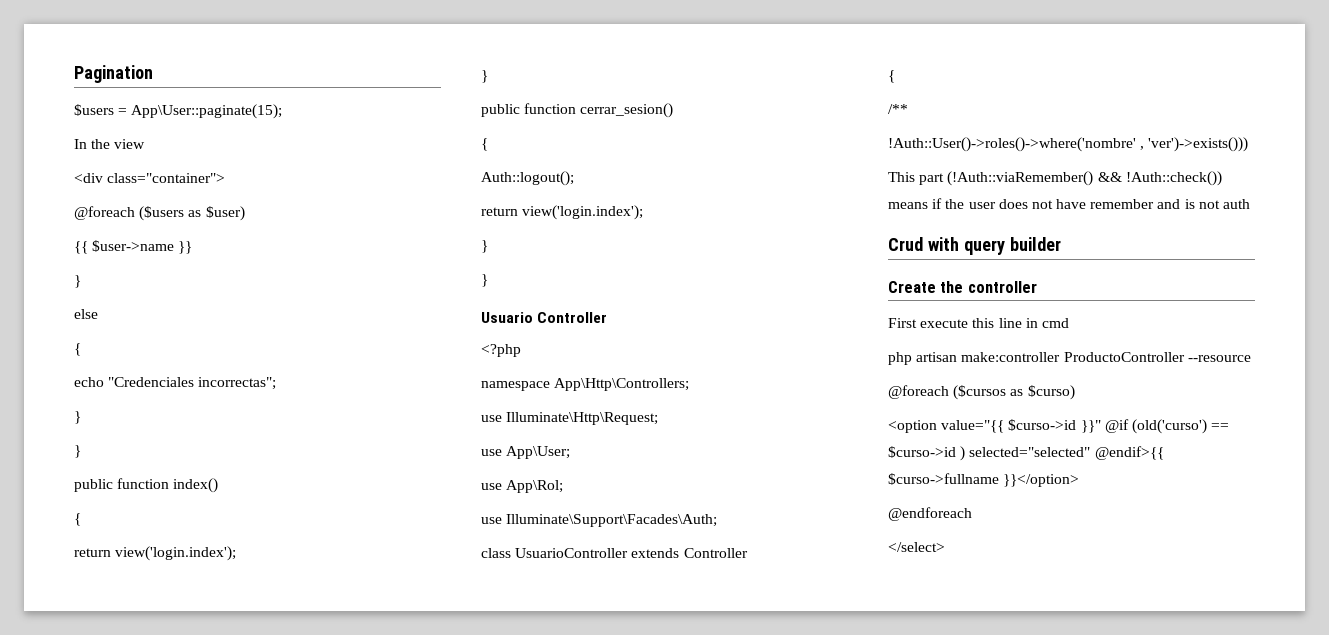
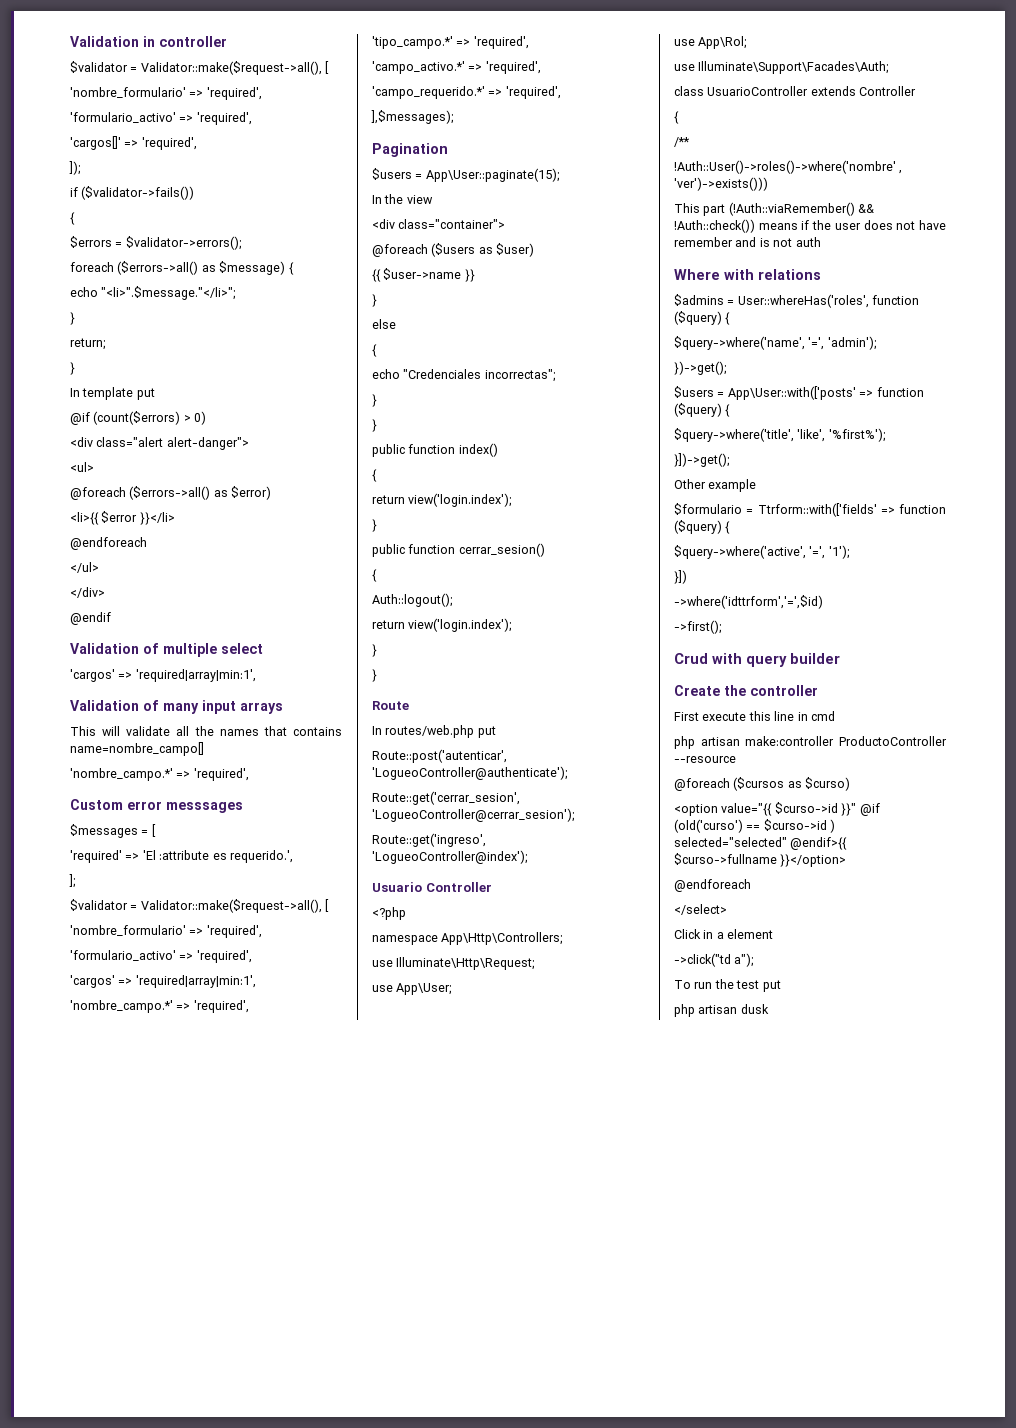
(74, 74) none -> [70,36,227,47] [70,61,330,75] [70,87,262,100] [70,112,252,125] [70,136,197,150] [69,161,80,175] [70,186,195,200] [70,212,75,225] [70,236,241,250] [70,261,294,275] [70,286,236,300] [70,312,75,325] [70,338,105,350] [70,362,75,375] [70,387,155,400] [70,411,207,425] [70,437,249,450] [70,462,94,472] [70,486,272,500] [70,511,175,525] [70,537,147,550] [70,562,99,573] [70,587,105,598] [70,612,111,625] [70,643,263,657] [70,669,256,682] [70,700,283,714] [70,726,342,736] [70,742,204,756] [70,768,249,781] [70,799,243,813] [70,824,156,838] [70,850,293,863] [69,874,75,888] [70,899,330,913] [70,925,262,938] [70,950,252,963] [70,975,256,988] [70,1000,249,1013] [372,36,529,49] [372,61,541,74] [372,86,561,99] [371,110,453,124] Validation in controller // $validator = Validator::make($request->all(), [ // 'nombre_formulario' => 'required', // 'formulario_activo' => 'required', // 'cargos[]' => 'required', // ]); // if ($validator->fails()) // { // $errors = $validator->errors(); // foreach ($errors->all() as $message) { // echo "<li>".$message."</li>"; // } // return; // } // In template put // @if (count($errors) > 0) // <div class="alert alert-danger"> // <ul> // @foreach ($errors->all() as $error) // <li>{{ $error }}</li> // @endforeach // </ul> // </div> // @endif // Validation of multiple select // 'cargos' => 'required|array|min:1', // Validation of many input arrays // This will validate all the names that contains name=nombre_campo[] // 'nombre_campo.*' => 'required', // Custom error messsages // $messages = [ // 'required' => 'El :attribute es requerido.', // ]; // $validator = Validator::make($request->all(), [ // 'nombre_formulario' => 'required', // 'formulario_activo' => 'required', // 'cargos' => 'required|array|min:1', // 'nombre_campo.*' => 'required', // 'tipo_campo.*' => 'required', // 'campo_activo.*' => 'required', // 'campo_requerido.*' => 'required', // ],$messages); //
(488, 280) none -> [372,701,409,710] [372,725,496,738] [372,749,507,763] [372,766,567,780] [372,791,520,805] [372,808,574,822] [372,833,486,847] [372,850,527,864] // Route // In routes/web.php put // Route::post('autenticar', 'LogueoController@authenticate'); // Route::get('cerrar_sesion', 'LogueoController@cerrar_sesion'); // Route::get('ingreso', 'LogueoController@index');
(1251, 204) none -> [674,269,821,280] [674,294,920,308] [674,311,731,325] [674,336,876,350] [674,361,726,375] [674,386,924,400] [674,403,731,417] [674,428,885,442] [674,453,729,467] [674,479,757,492] [674,503,946,517] [674,520,731,534] [674,545,849,559] [674,570,687,584] [674,595,823,609] [674,620,721,634] // Where with relations // $admins = User::whereHas('roles', function ($query) { // $query->where('name', '=', 'admin'); // })->get(); // $users = App\User::with(['posts' => function ($query) { // $query->where('title', 'like', '%first%'); // }])->get(); // Other example // $formulario = Ttrform::with(['fields' => function ($query) { // $query->where('active', '=', '1'); // }]) // ->where('idttrform','=',$id) // ->first();
(945, 547) none -> [674,929,774,939] [674,953,754,967] [674,979,781,992] [674,1004,769,1017] // Click in a element // ->click("td a"); // To run the test put // php artisan dusk

